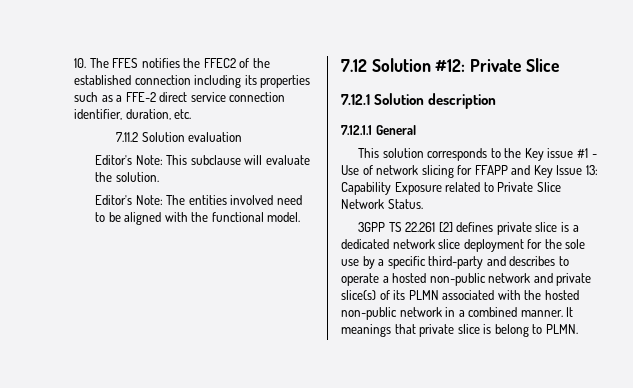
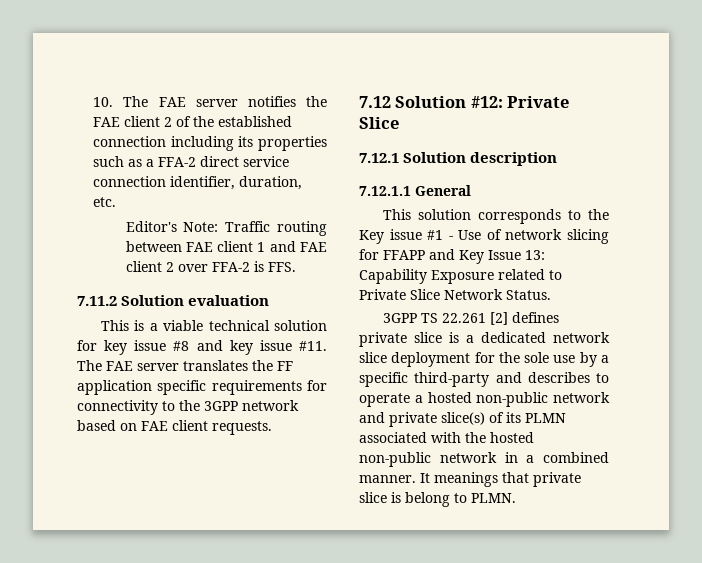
[112,58,236,68] FFES notifies the FFEC2 -> [158,96,327,107] [93,116,173,127] FAE server notifies the FAE client 2
[125,92,156,102] FFE-2 -> [158,157,197,167] FFA-2
[116,132,243,142] [95,155,310,165] [95,172,159,182] [95,195,302,205] [95,212,301,225] 7.11.2 Solution evaluation // Editor's Note: This subclause will evaluate the solution. // Editor's Note: The entities involved need to be aligned with the functional model. -> [125,221,327,236] [125,241,327,252] [125,261,296,272] [77,295,270,306] [100,320,327,331] [77,340,327,355] [77,360,293,371] [77,380,327,395] [77,400,299,415] [77,420,272,435] Editor's Note: Traffic routing between FAE client 1 and FAE client 2 over FFA-2 is FFS. // 7.11.2 Solution evaluation // This is a viable technical solution for key issue #8 and key issue #11. The FAE server translates the FF application specific requirements for connectivity to the 3GPP network based on FAE client requests.

